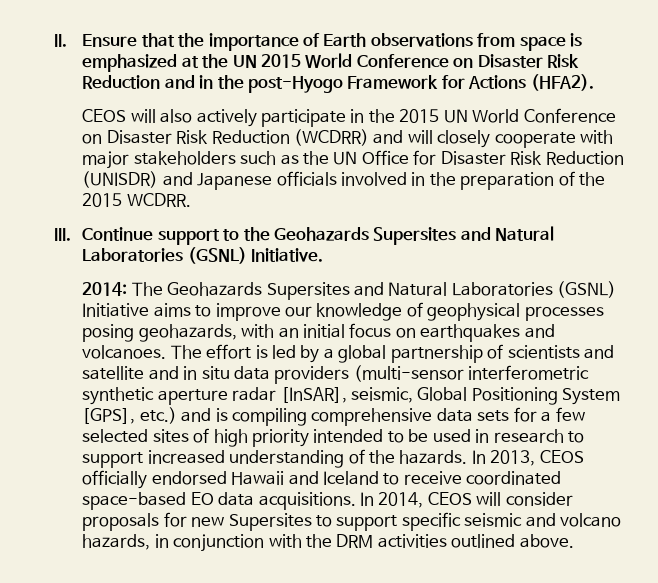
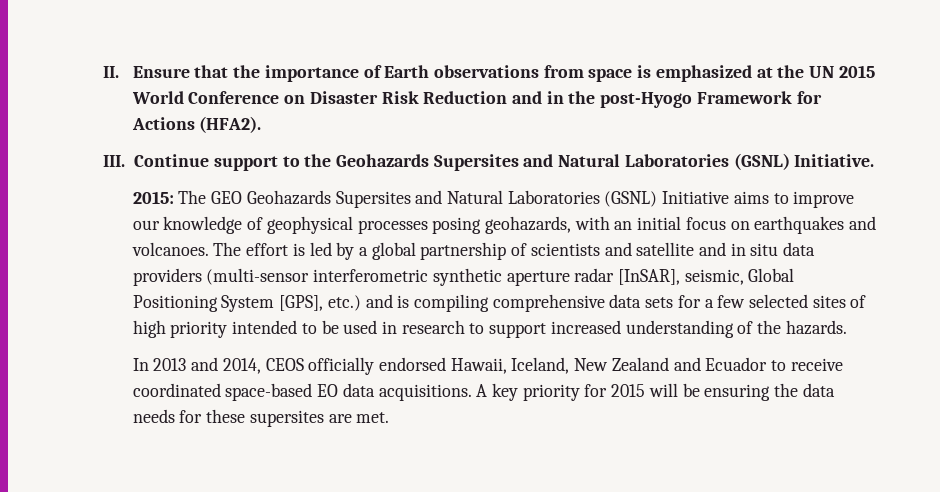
[82,108,616,127] [82,129,614,148] [82,150,624,169] [82,171,606,190] [82,193,191,207] // CEOS will also actively participate in the 2015 UN World Conference on Disaster Risk Reduction (WCDRR) and will closely cooperate with major stakeholders such as the UN Office for Disaster Risk Reduction (UNISDR) and Japanese officials involved in the preparation of the 2015 WCDRR. -> (262, 124) none
[82,282,163,296] 2014: The -> [132,190,243,204] 2015: The GEO
[471,450,584,466] [82,470,379,489] In 2013, CEOS officially endorsed Hawaii and Iceland -> [132,357,768,375] // In 2013 and 2014, CEOS officially endorsed Hawaii, Iceland, New Zealand and Ecuador
[360,492,573,508] [82,512,622,531] [82,534,574,552] In 2014, CEOS will consider proposals for new Supersites to support specific seismic and volcano hazards, in conjunction with the DRM activities outlined above. -> [476,383,835,401] [132,409,390,427] A key priority for 2015 will be ensuring the data needs for these supersites are met.

